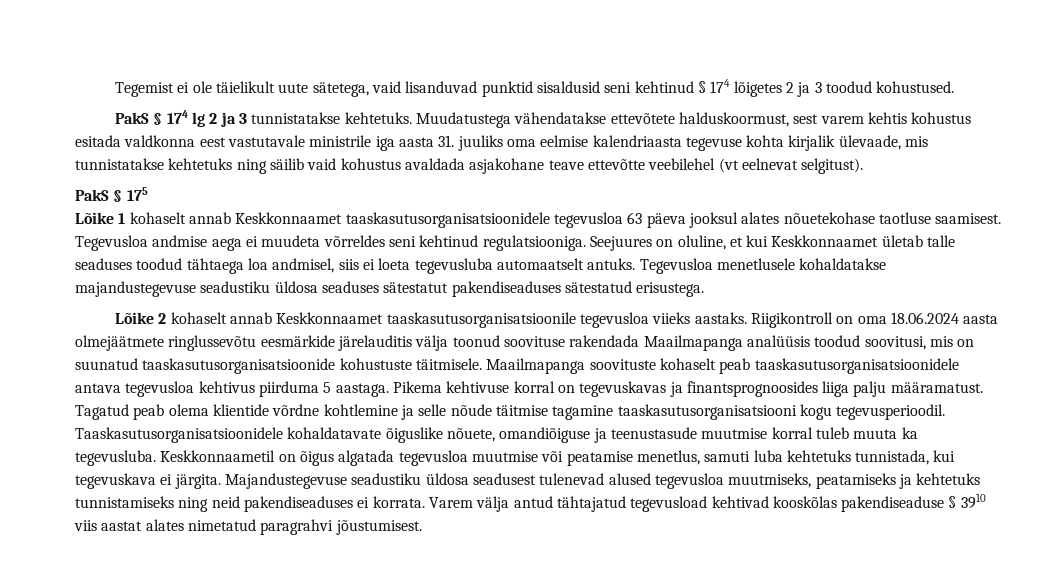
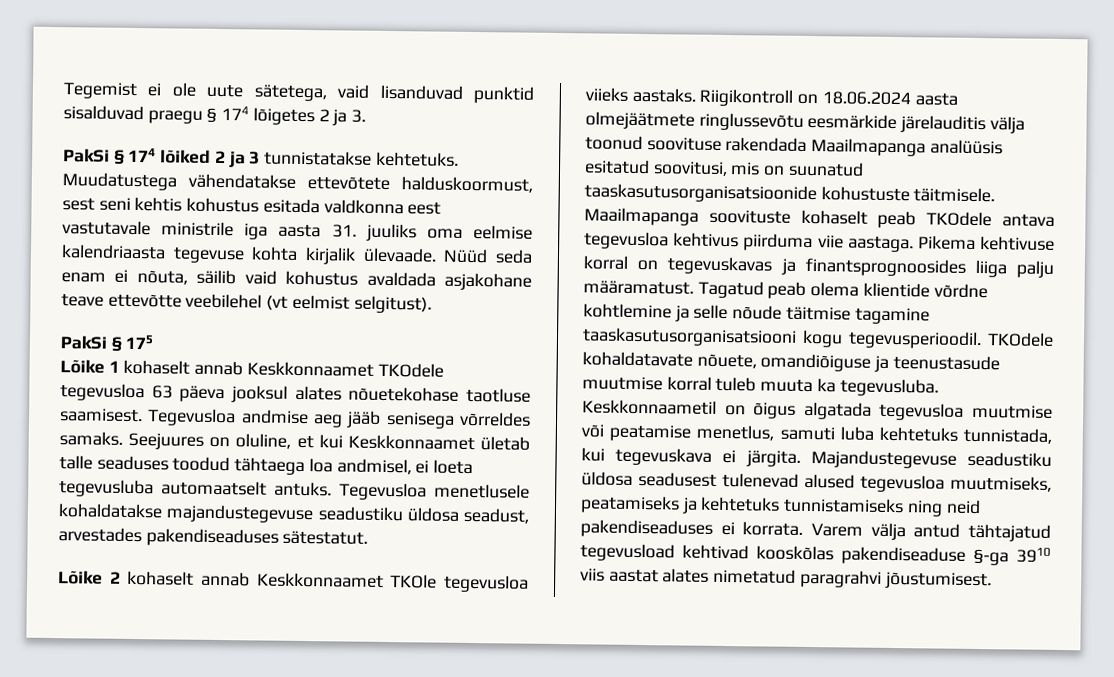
[216,81,276,93] täielikult -> (197, 89) none
[537,81,694,93] sisaldusid seni kehtinud -> [63,105,203,124] sisalduvad praegu
[814,81,955,93] [115,110,206,127] 3 toodud kohustused. // PakS § 174 lg -> [351,109,367,123] [63,147,212,165] 3. // PakSi § 174 lõiked
[820,116,864,124] varem -> [98,197,131,211] seni
[838,135,929,150] [75,158,267,174] ülevaade, mis tunnistatakse kehtetuks ning -> [362,247,533,264] [61,269,188,285] ülevaade. Nüüd seda enam ei nõuta,
[741,158,798,170] eelnevat -> [291,294,350,310] eelmist
[75,189,109,201] PakS -> [60,335,108,350] PakSi
[345,212,550,228] taaskasutusorganisatsioonidele -> [377,362,444,378] TKOdele
[211,235,586,251] aega ei muudeta võrreldes seni kehtinud regulatsiooniga. -> [313,410,531,429] [59,431,123,446] aeg jääb senisega võrreldes samaks.
[338,259,359,270] siis -> (412, 466) none
[321,281,705,297] seaduses sätestatut pakendiseaduses sätestatud erisustega. -> [463,507,529,524] [58,527,369,547] seadust, arvestades pakendiseaduses sätestatut.
[386,312,576,328] taaskasutusorganisatsioonile -> [390,574,438,589] TKOle
[857,316,887,324] oma -> (819, 99) none
[814,335,861,347] toodud -> [584,159,650,175] esitatud
[754,358,959,374] taaskasutusorganisatsioonidele -> [926,211,993,227] TKOdele
[323,382,332,393] 5 -> [817,235,844,249] viie
[75,427,443,443] Taaskasutusorganisatsioonidele kohaldatavate õiguslike -> [987,332,1054,347] [582,351,693,367] TKOdele kohaldatavate
[948,496,957,508] § -> [973,548,1009,566] §-ga

